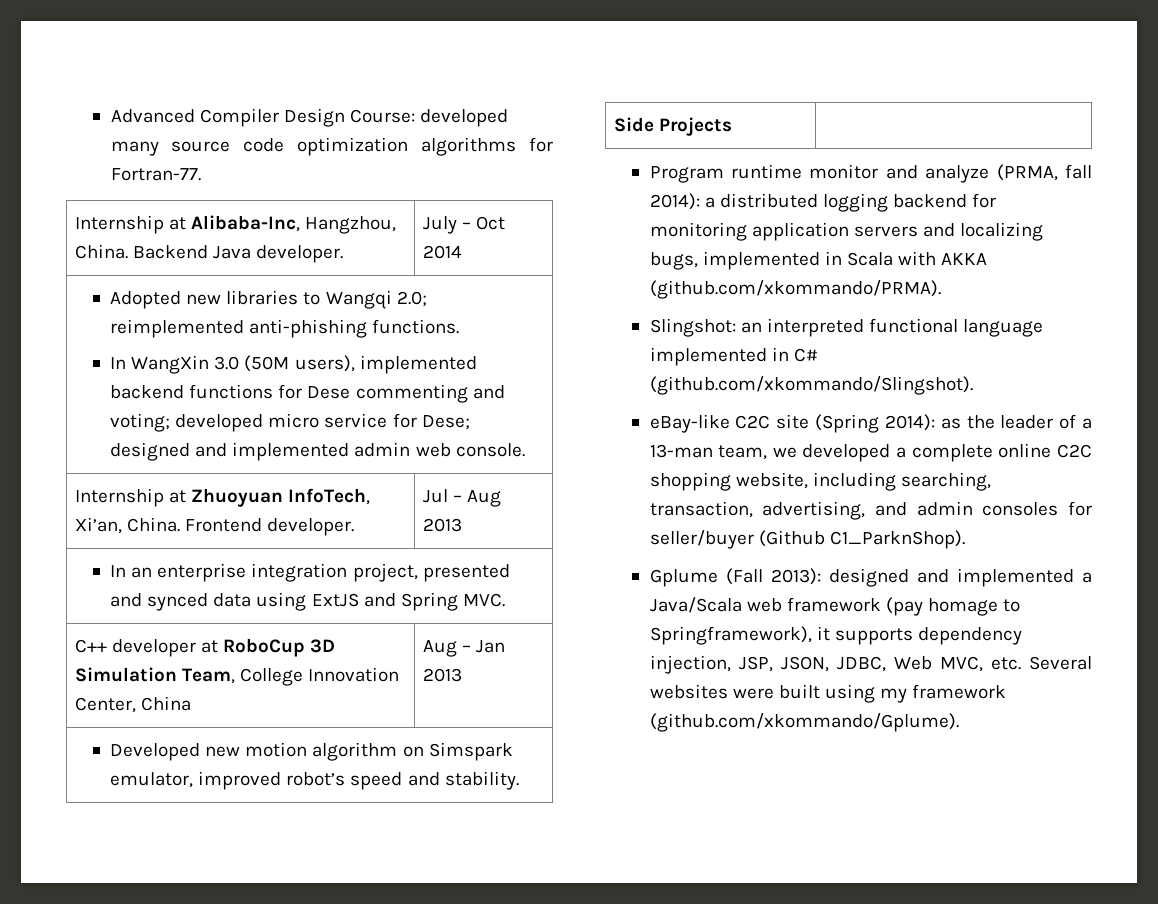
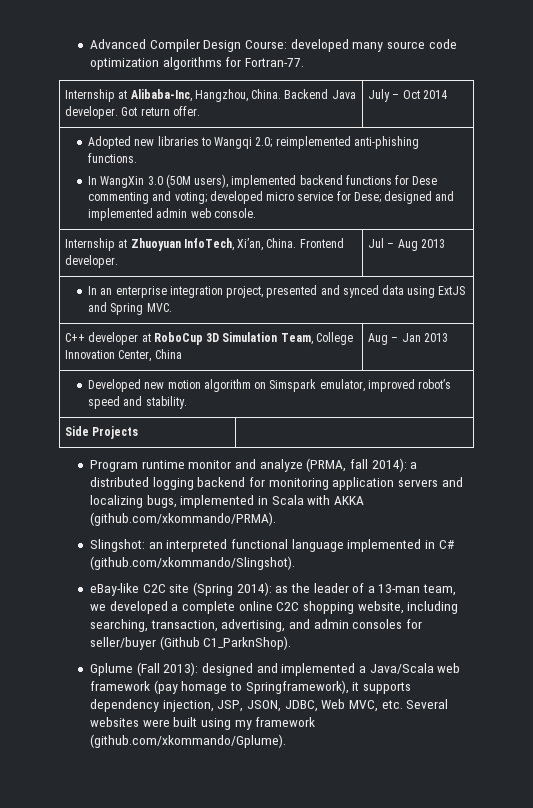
(344, 254) none -> [121,106,200,116] Got return offer.

